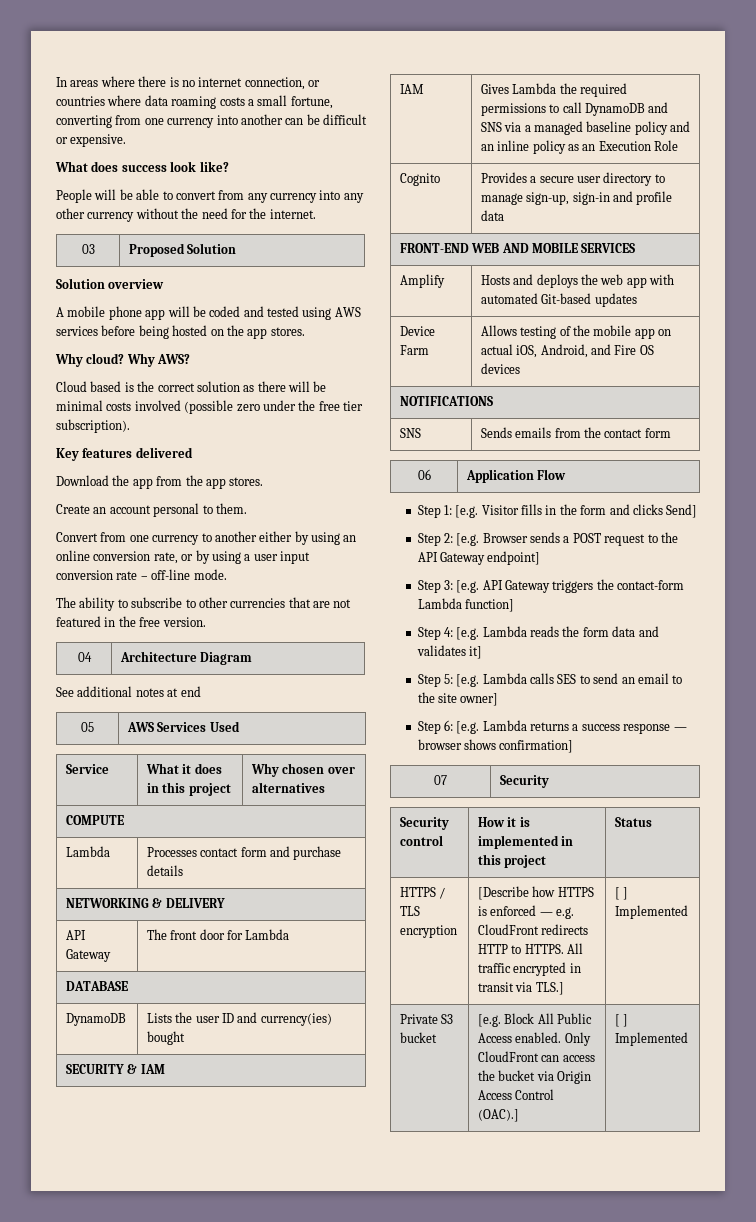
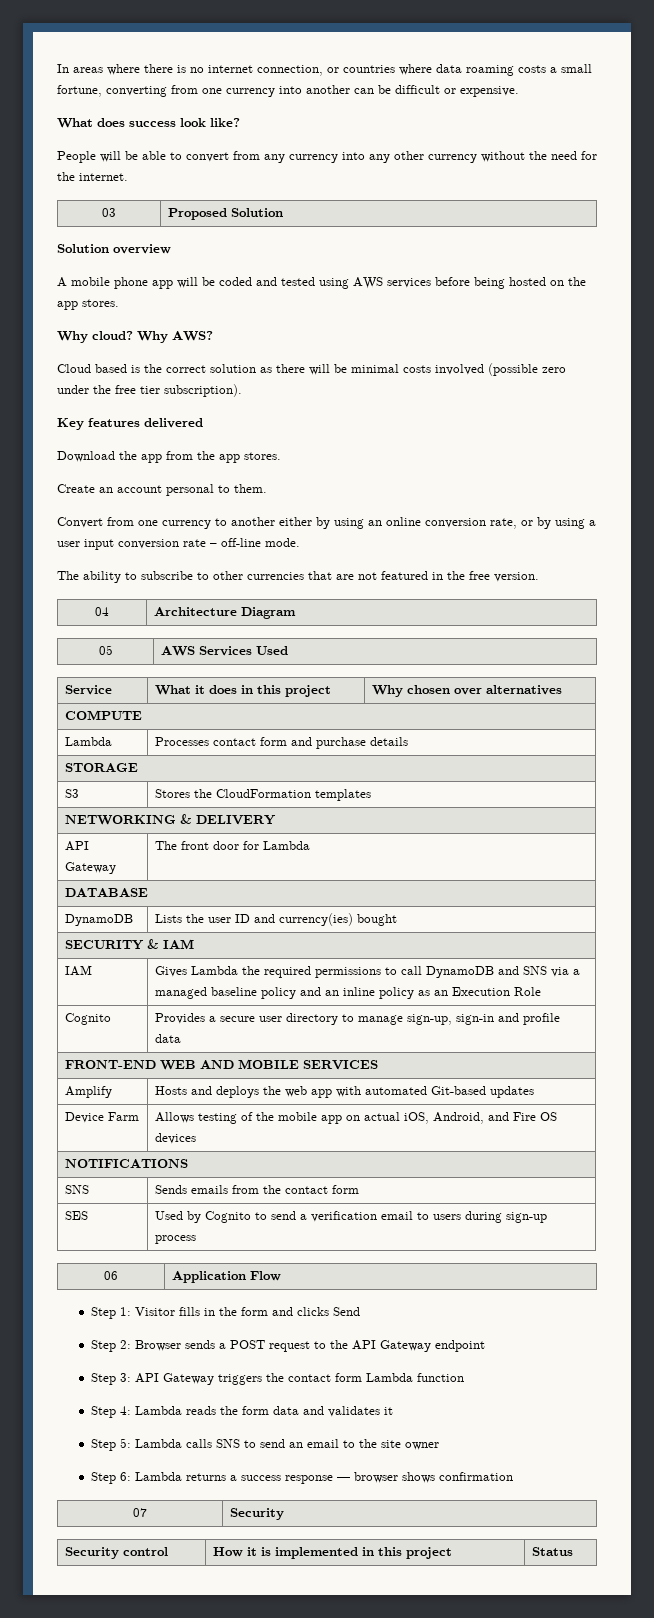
[56,686,201,697] // See additional notes at end -> (297, 613) none
(183, 870) none -> [65,763,139,772] [65,789,80,798] [155,789,372,801] // STORAGE // S3 | Stores the CloudFormation templates
(671, 433) none -> [65,1211,89,1220] [155,1211,548,1223] [155,1235,197,1244] // SES | Used by Cognito to send a verification email to users during sign-up process
[455,505,479,518] [e.g. -> (131, 1311) none
[666,504,698,518] Send] -> [332,1307,360,1316] Send
[456,533,480,546] [e.g. -> (131, 1344) none
[487,551,541,565] endpoint] -> [434,1340,485,1352] endpoint
[456,580,480,593] [e.g. -> (131, 1377) none
[617,580,685,590] [417,598,514,612] contact-form Lambda function] -> [287,1373,464,1382] contact form Lambda function
[456,627,480,640] [e.g. -> (131, 1410) none
[468,646,482,659] it] -> [383,1407,393,1415] it
[456,674,480,687] [e.g. -> (131, 1443) none
[557,674,577,684] SES -> [215,1439,240,1448] SNS
[460,693,499,706] owner] -> [404,1442,439,1450] owner
[456,721,480,734] [e.g. -> (131, 1476) none
[499,740,574,753] confirmation] -> [438,1472,513,1481] confirmation
[399,887,446,899] [399,906,420,916] [399,925,457,938] [477,886,594,900] [477,905,574,919] [477,924,589,935] [477,943,583,954] [477,962,581,976] [477,982,564,995] [614,887,629,900] [614,905,688,919] [399,1014,454,1024] [399,1032,437,1043] [477,1013,592,1027] [477,1032,591,1046] [477,1051,595,1062] [477,1070,591,1084] [477,1089,555,1100] [477,1109,519,1122] [614,1014,629,1027] [614,1032,688,1046] // HTTPS / TLS encryption | [Describe how HTTPS is enforced — e.g. CloudFront redirects HTTP to HTTPS. All traffic encrypted in transit via TLS.] | [ ] Implemented // Private S3 bucket | [e.g. Block All Public Access enabled. Only CloudFront can access the bucket via Origin Access Control (OAC).] | [ ] Implemented -> (574, 1551) none

